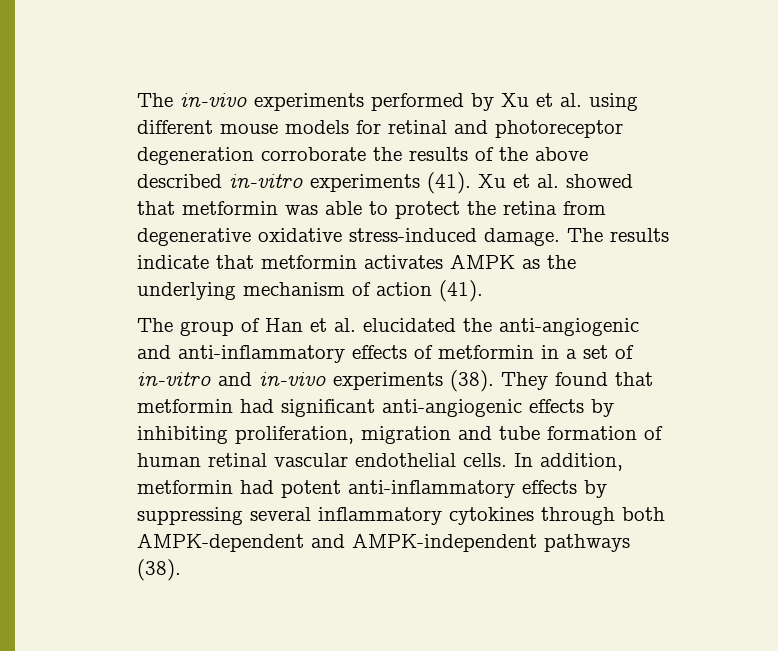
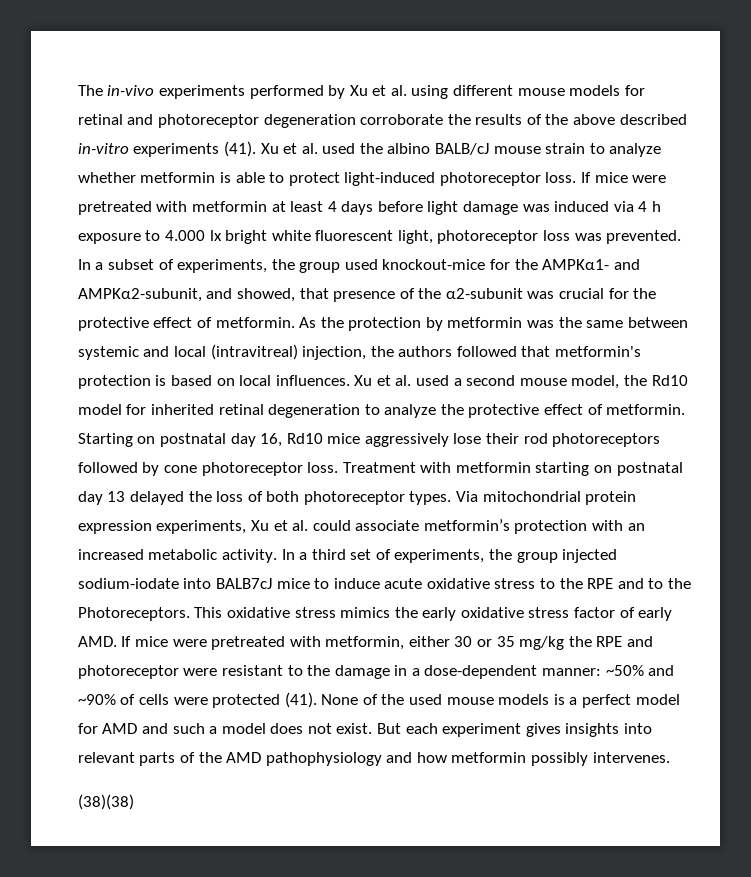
[566,174,634,188] [137,201,607,219] [137,228,670,246] [137,254,577,269] [137,280,484,302] [137,318,640,336] [137,345,635,363] [137,370,654,392] [137,399,615,417] [137,426,664,444] [137,453,624,471] [137,480,608,498] [137,507,666,525] [137,533,631,552] [137,559,182,581] showed that metformin was able to protect the retina from degenerative oxidative stress-induced damage. The results indicate that metformin activates AMPK as the underlying mechanism of action (41). // The group of Han et al. elucidated the anti-angiogenic and anti-inflammatory effects of metformin in a set of in-vitro and in-vivo experiments (38). They found that metformin had significant anti-angiogenic effects by inhibiting proliferation, migration and tube formation of human retinal vascular endothelial cells. In addition, metformin had potent anti-inflammatory effects by suppressing several inflammatory cytokines through both AMPK-dependent and AMPK-independent pathways (38). -> [322,143,662,157] [77,172,667,186] [77,201,661,215] [77,230,682,244] [77,259,640,273] [77,288,657,302] [77,317,688,331] [77,344,642,360] [77,375,688,389] [77,404,686,418] [77,433,661,447] [77,462,683,476] [77,491,637,505] [77,519,645,534] [77,549,618,563] [77,578,691,589] [77,607,673,621] [77,636,653,650] [77,665,675,679] [77,692,680,708] [77,723,652,737] [77,752,670,766] [77,794,134,810] used the albino BALB/cJ mouse strain to analyze whether metformin is able to protect light-induced photoreceptor loss. If mice were pretreated with metformin at least 4 days before light damage was induced via 4 h exposure to 4.000 lx bright white fluorescent light, photoreceptor loss was prevented. In a subset of experiments, the group used knockout-mice for the AMPKα1- and AMPKα2-subunit, and showed, that presence of the α2-subunit was crucial for the protective effect of metformin. As the protection by metformin was the same between systemic and local (intravitreal) injection, the authors followed that metformin's protection is based on local influences. Xu et al. used a second mouse model, the Rd10 model for inherited retinal degeneration to analyze the protective effect of metformin. Starting on postnatal day 16, Rd10 mice aggressively lose their rod photoreceptors followed by cone photoreceptor loss. Treatment with metformin starting on postnatal day 13 delayed the loss of both photoreceptor types. Via mitochondrial protein expression experiments, Xu et al. could associate metformin’s protection with an increased metabolic activity. In a third set of experiments, the group injected sodium-iodate into BALB7cJ mice to induce acute oxidative stress to the RPE and to the Photoreceptors. This oxidative stress mimics the early oxidative stress factor of early AMD. If mice were pretreated with metformin, either 30 or 35 mg/kg the RPE and photoreceptor were resistant to the damage in a dose-dependent manner: ~50% and ~90% of cells were protected (41). None of the used mouse models is a perfect model for AMD and such a model does not exist. But each experiment gives insights into relevant parts of the AMD pathophysiology and how metformin possibly intervenes. // (38)(38)

